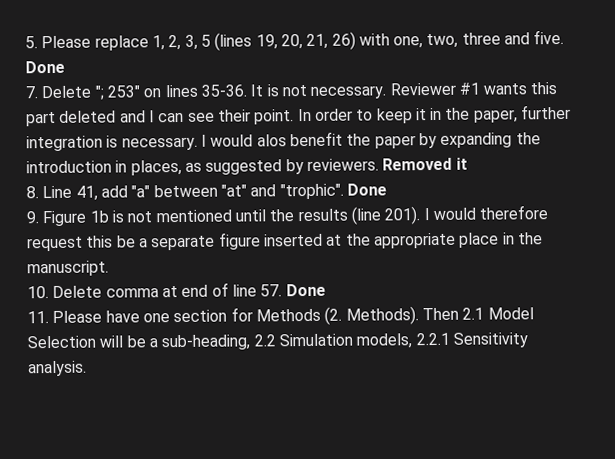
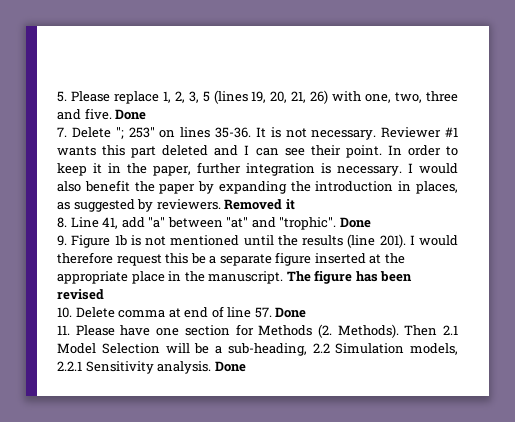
[256,134,287,147] alos -> [57,181,81,192] also
(109, 268) none -> [286,270,413,284] [57,289,104,300] The figure has been revised
(87, 368) none -> [214,361,246,372] Done

